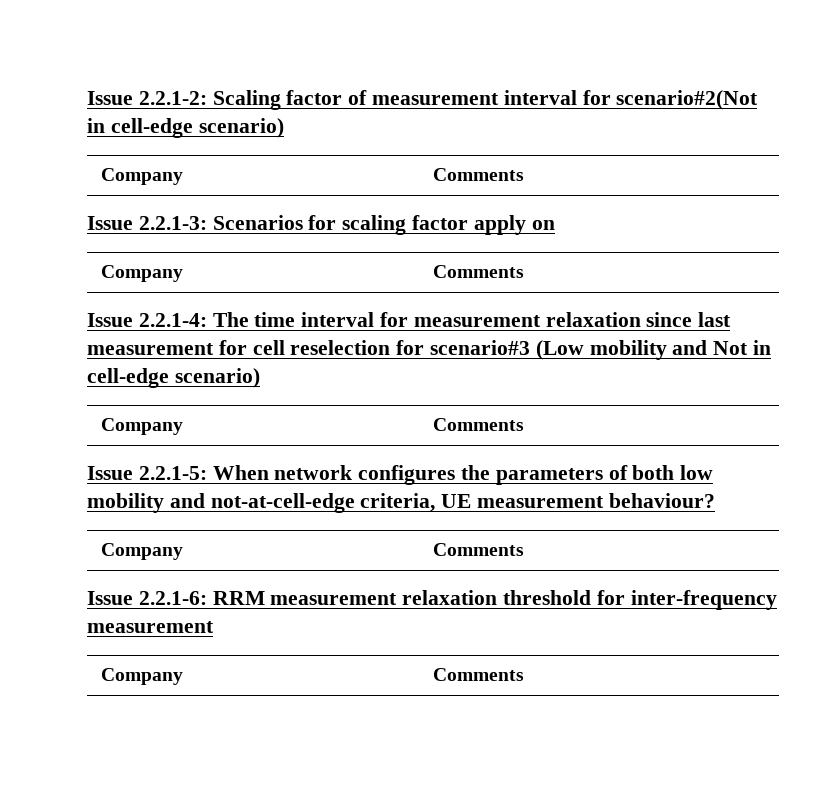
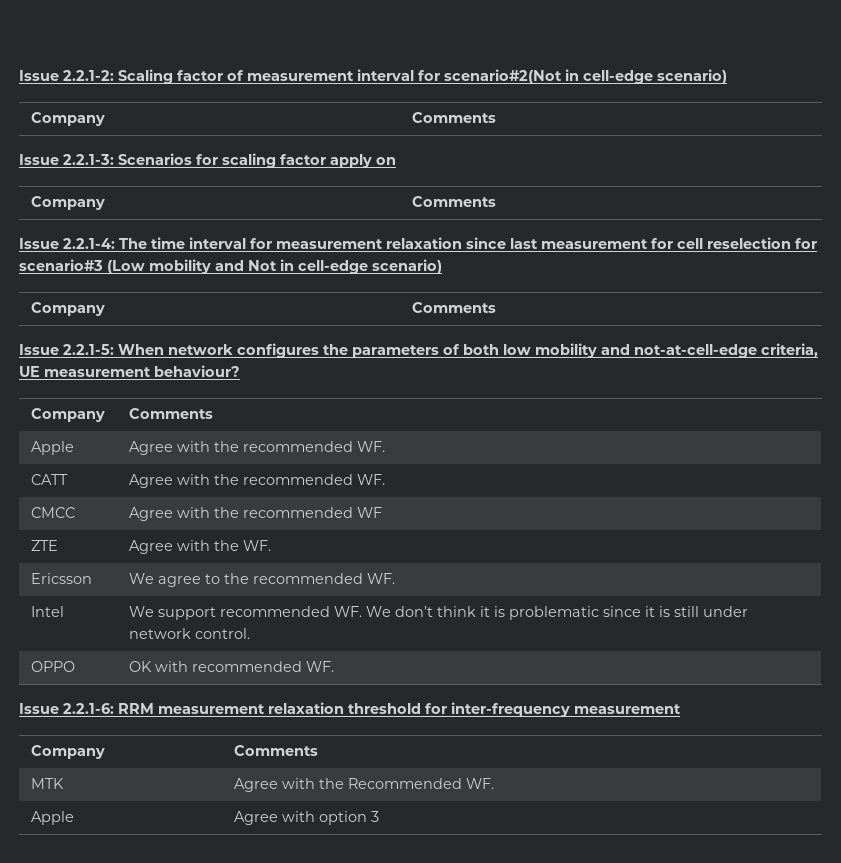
(525, 549) none -> [30,441,74,455] [128,441,385,455] [30,474,68,485] [128,474,385,488] [30,507,75,518] [128,507,382,521] [30,540,58,551] [128,540,271,554] [30,573,92,584] [128,573,395,587] [30,606,64,617] [128,606,748,620] [128,628,250,639] [30,661,75,672] [128,661,334,672] // Apple | Agree with the recommended WF. // CATT | Agree with the recommended WF. // CMCC | Agree with the recommended WF // ZTE | Agree with the WF. // Ericsson | We agree to the recommended WF. // Intel | We support recommended WF. We don’t think it is problematic since it is still under network control. // OPPO | OK with recommended WF.
(525, 674) none -> [30,778,64,789] [233,778,494,792] [30,811,74,825] [233,811,379,825] // MTK | Agree with the Recommended WF. // Apple | Agree with option 3

